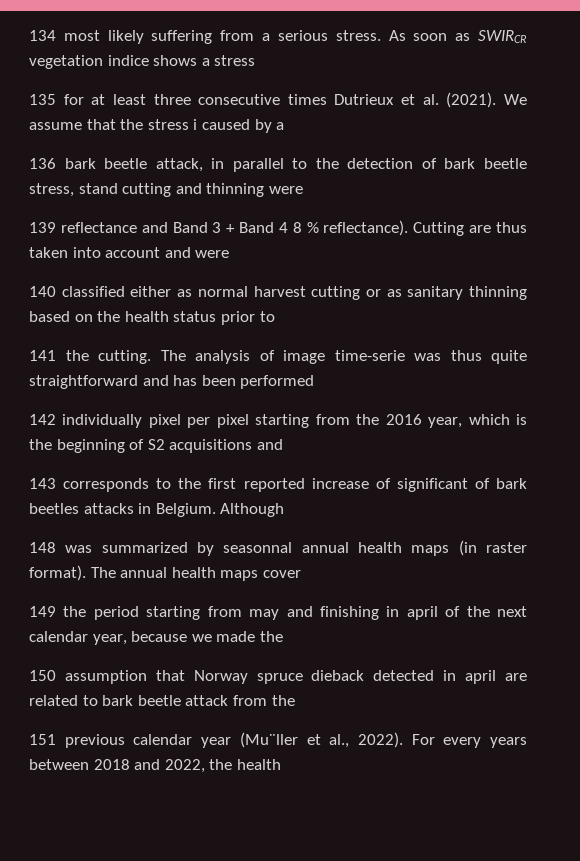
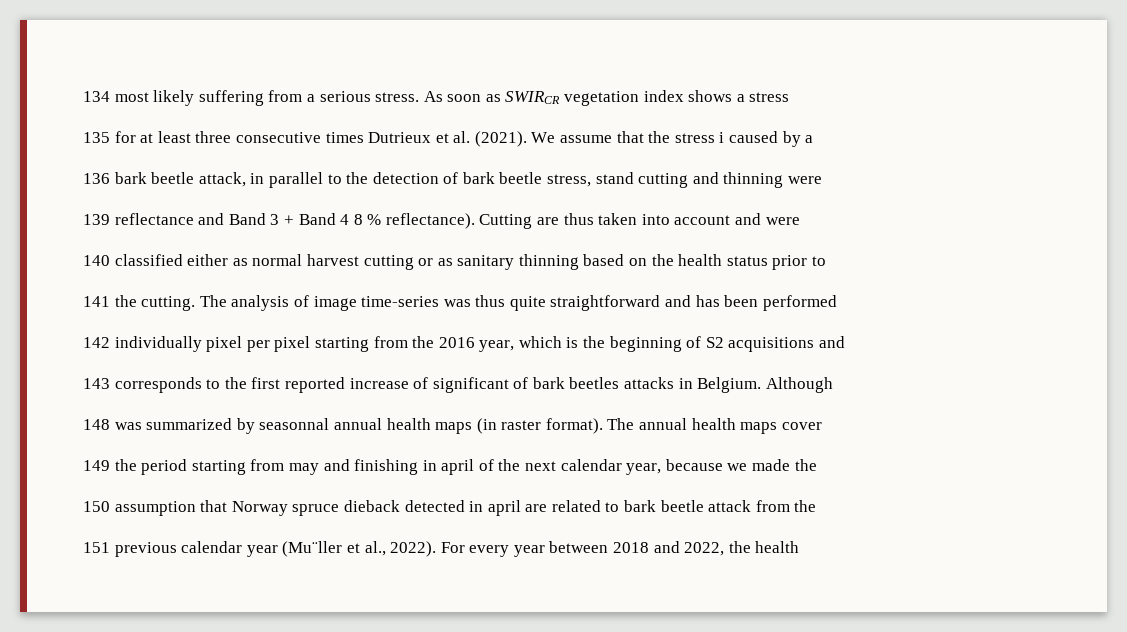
[107,55,149,66] indice -> [643,90,684,102] index
[334,350,405,361] time-serie -> [361,296,440,307] time-series
[489,737,527,748] years -> [513,545,545,557] year

